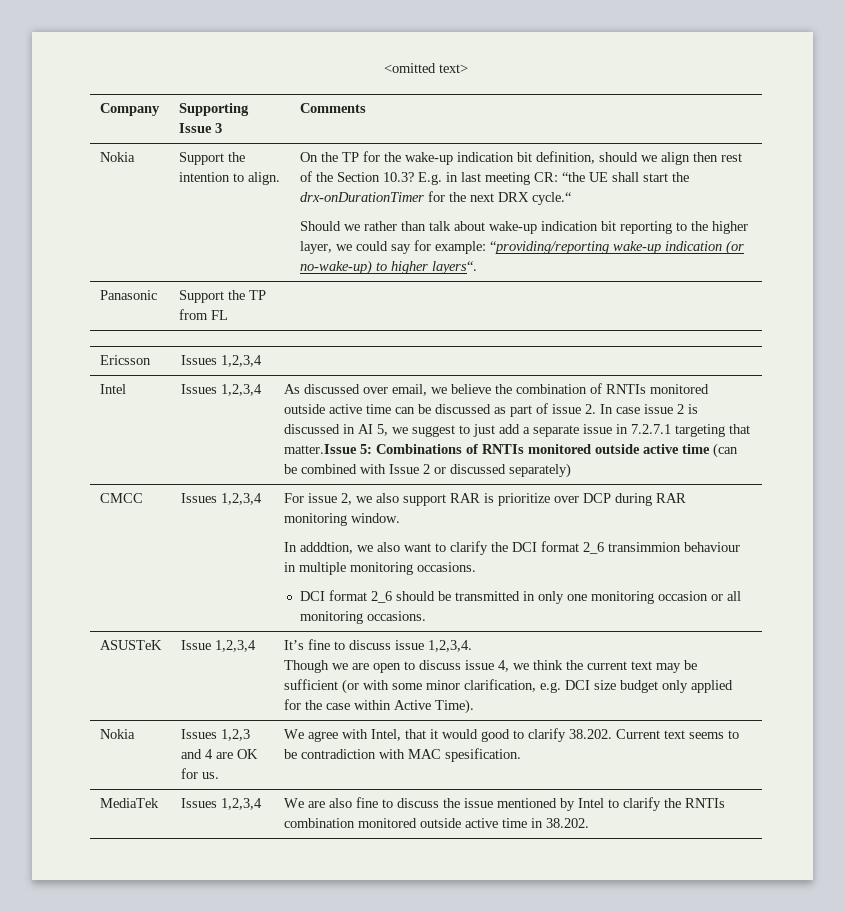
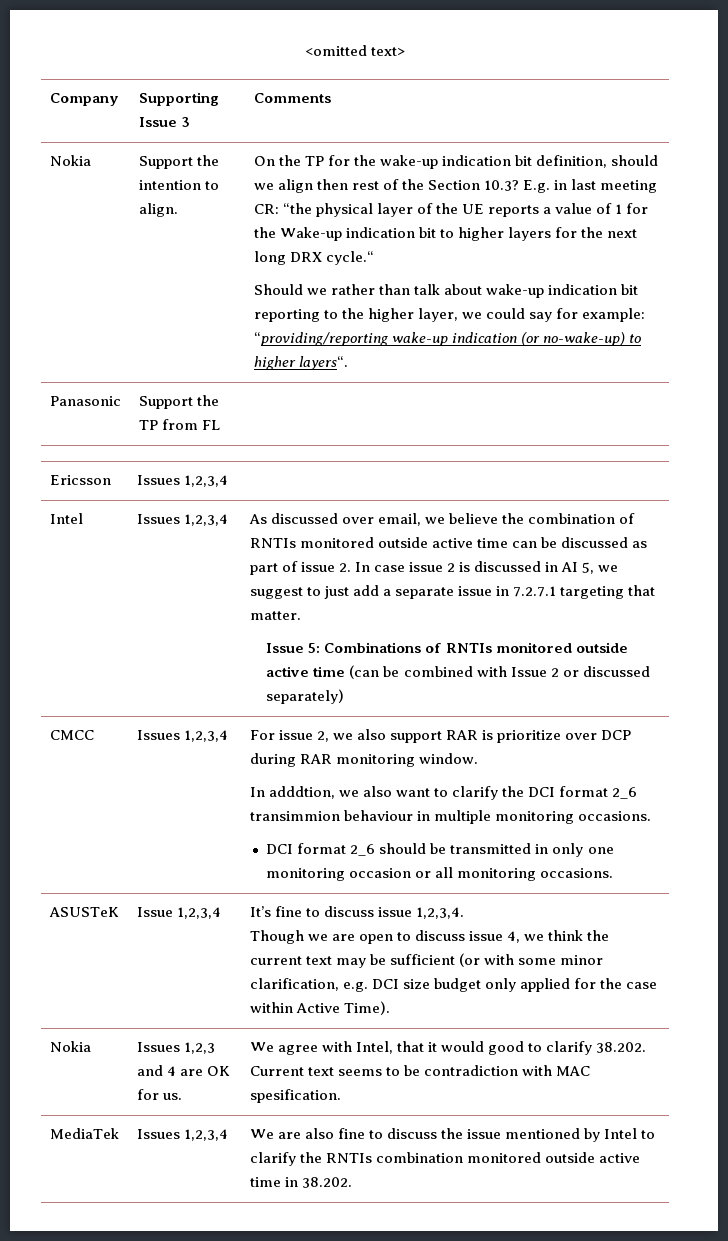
[588,172,689,182] [299,192,424,202] UE shall start the drx-onDurationTimer -> [315,203,649,217] [253,227,551,241] physical layer of the UE reports a value of 1 for the Wake-up indication bit to higher layers
(494, 197) none -> [253,251,286,265] long
[283,444,357,454] matter.Issue -> [249,611,301,620] [266,643,305,653] matter. // Issue

